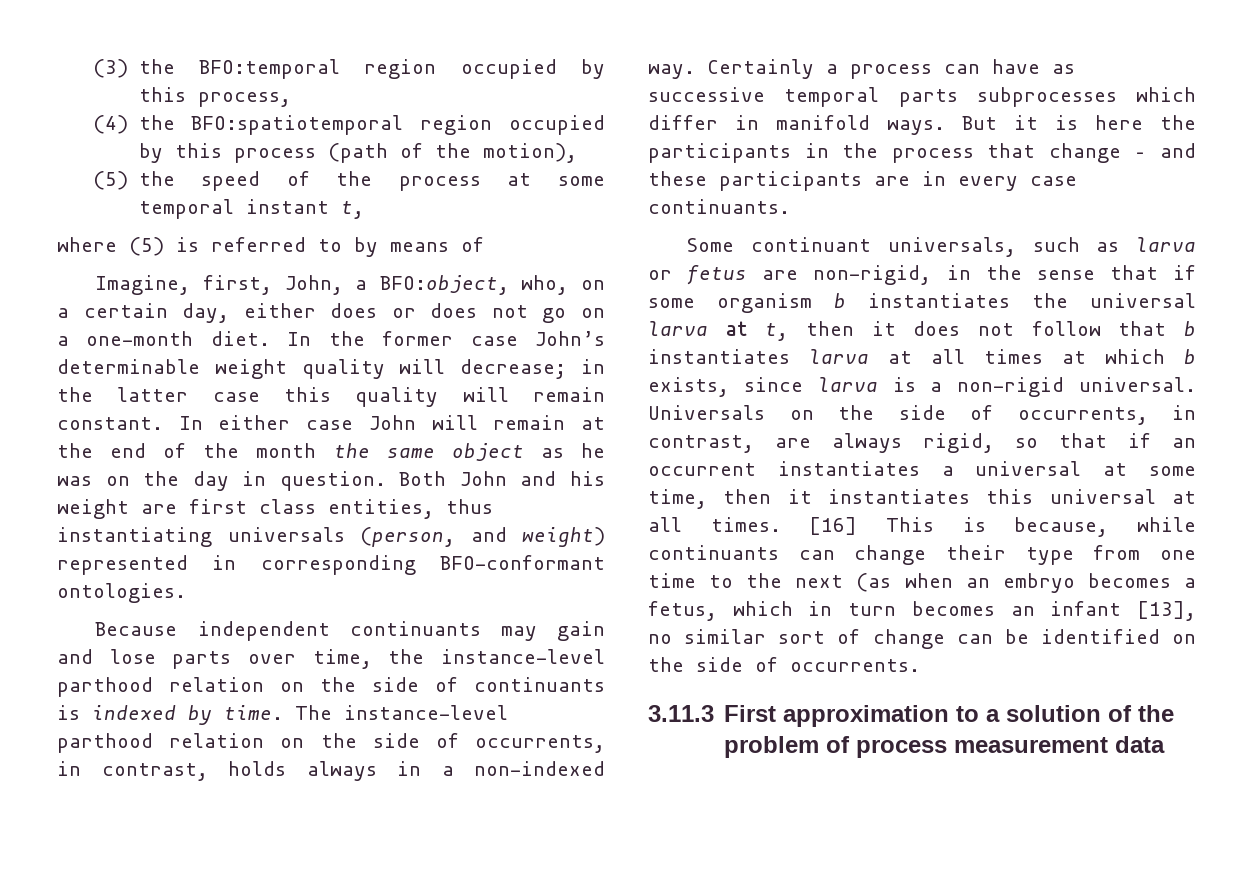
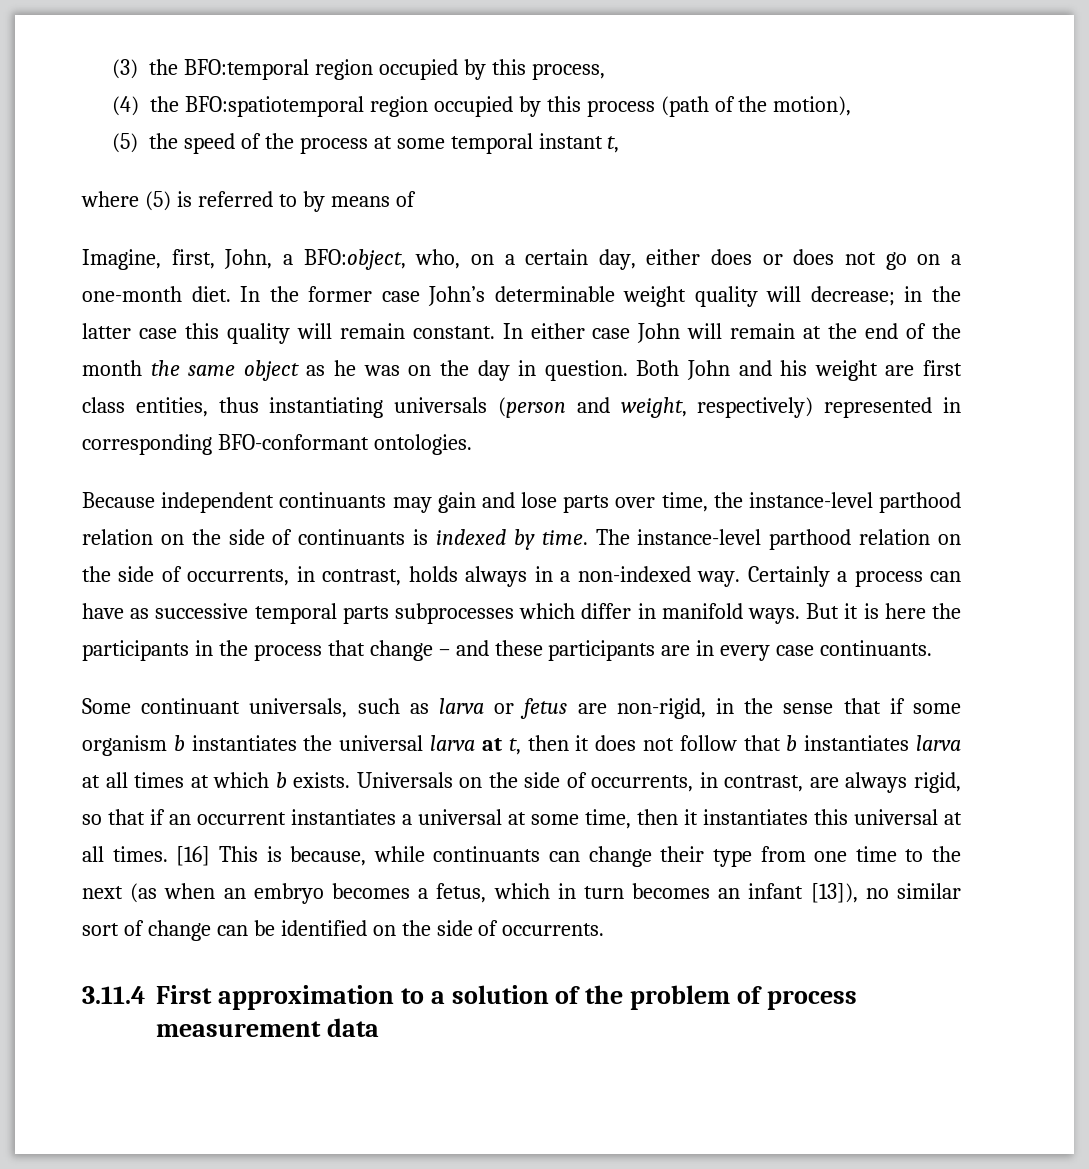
[360,527,605,547] (person, and weight) -> [498,397,814,418] (person and weight, respectively)
[648,377,1196,397] exists, since larva is a non-rigid universal. -> [293,772,351,788] exists.
[1137,601,1196,621] [13], -> [810,883,858,903] [13]),
[648,705,714,722] 3.11.3 -> [82,986,145,1004] 3.11.4

